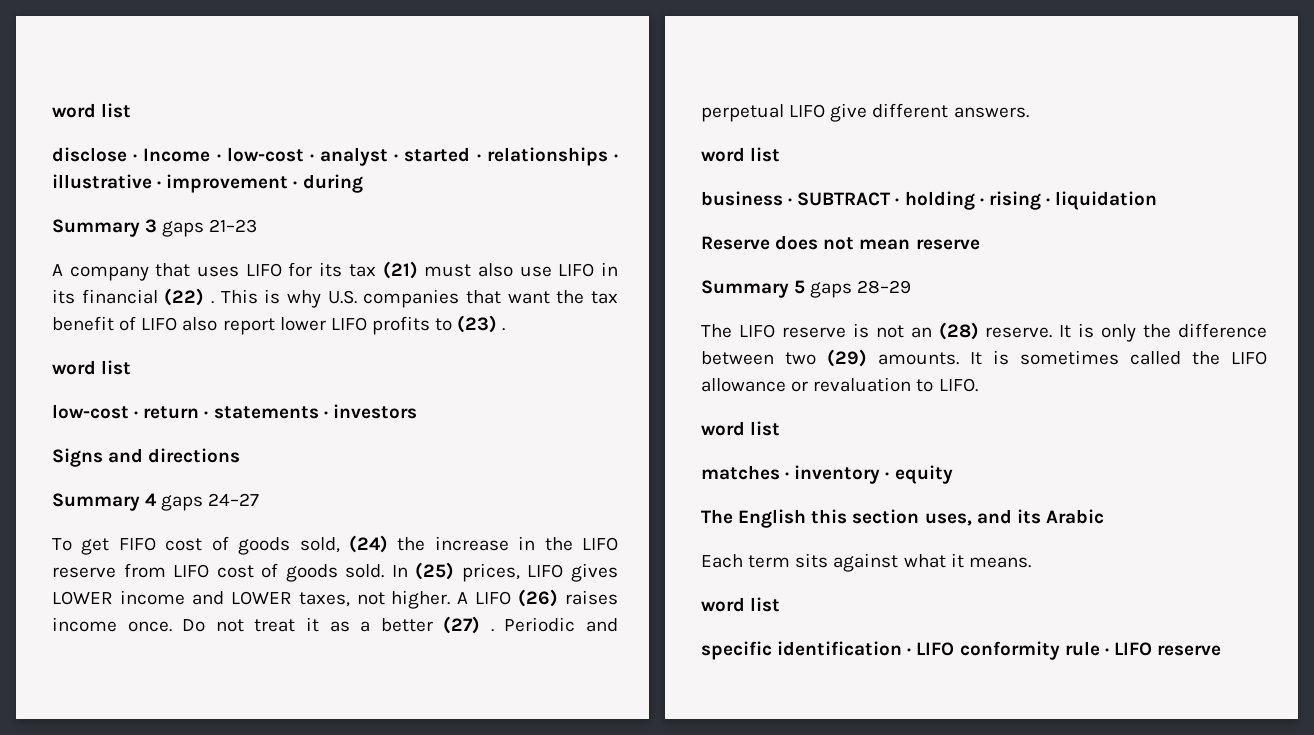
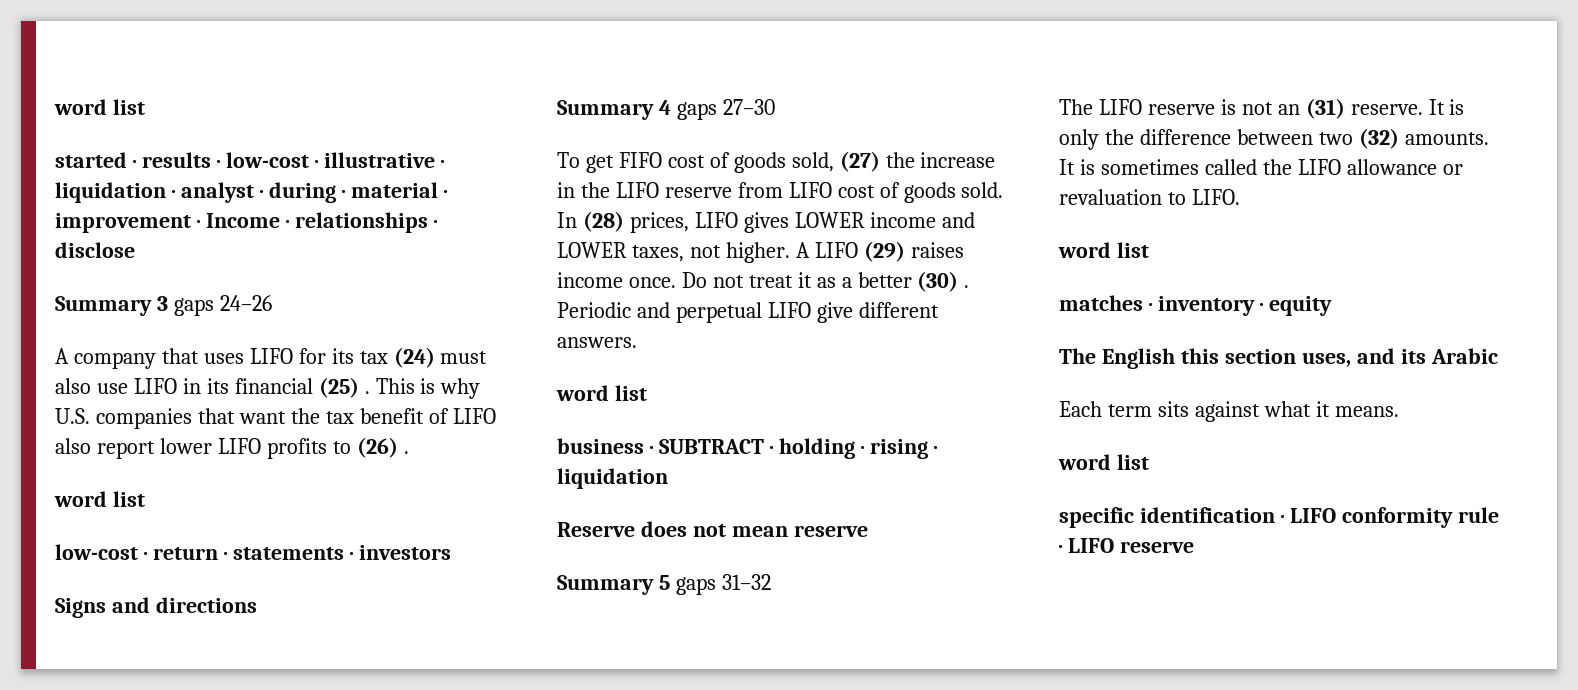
[52,103,132,118] [52,147,618,166] [52,174,363,193] word list // disclose · Income · low-cost · analyst · started · relationships · illustrative · improvement · during -> [54,99,145,115] [55,152,445,168] [55,182,448,203] [55,212,438,233] [55,242,135,258] word list // started · results · low-cost · illustrative · liquidation · analyst · during · material · improvement · Income · relationships · disclose
[209,219,258,233] 21–23 -> [219,295,272,311] 24–26
[382,261,418,279] (21) -> [393,347,435,368] (24)
[164,288,205,306] (22) -> [318,377,359,398] (25)
[457,315,498,333] (23) -> [356,437,398,458] (26)
[208,493,260,506] 24–27 -> [722,99,775,115] 27–30
[348,535,388,553] (24) -> [839,151,880,172] (27)
[415,562,455,580] (25) -> [582,211,624,232] (28)
[518,589,559,607] (26) -> [863,241,905,262] (29)
[443,616,481,634] (27) -> [917,271,959,292] (30)
[857,280,912,294] 28–29 -> [721,574,771,590] 31–32
[938,322,979,340] (28) -> [1305,98,1345,119] (31)
[827,349,867,367] (29) -> [1358,128,1399,149] (32)

